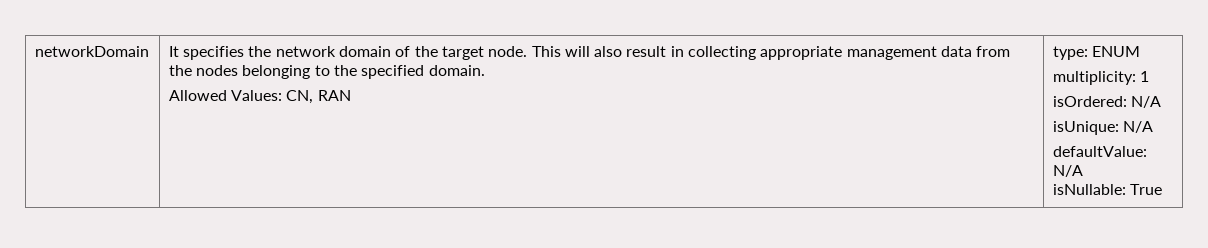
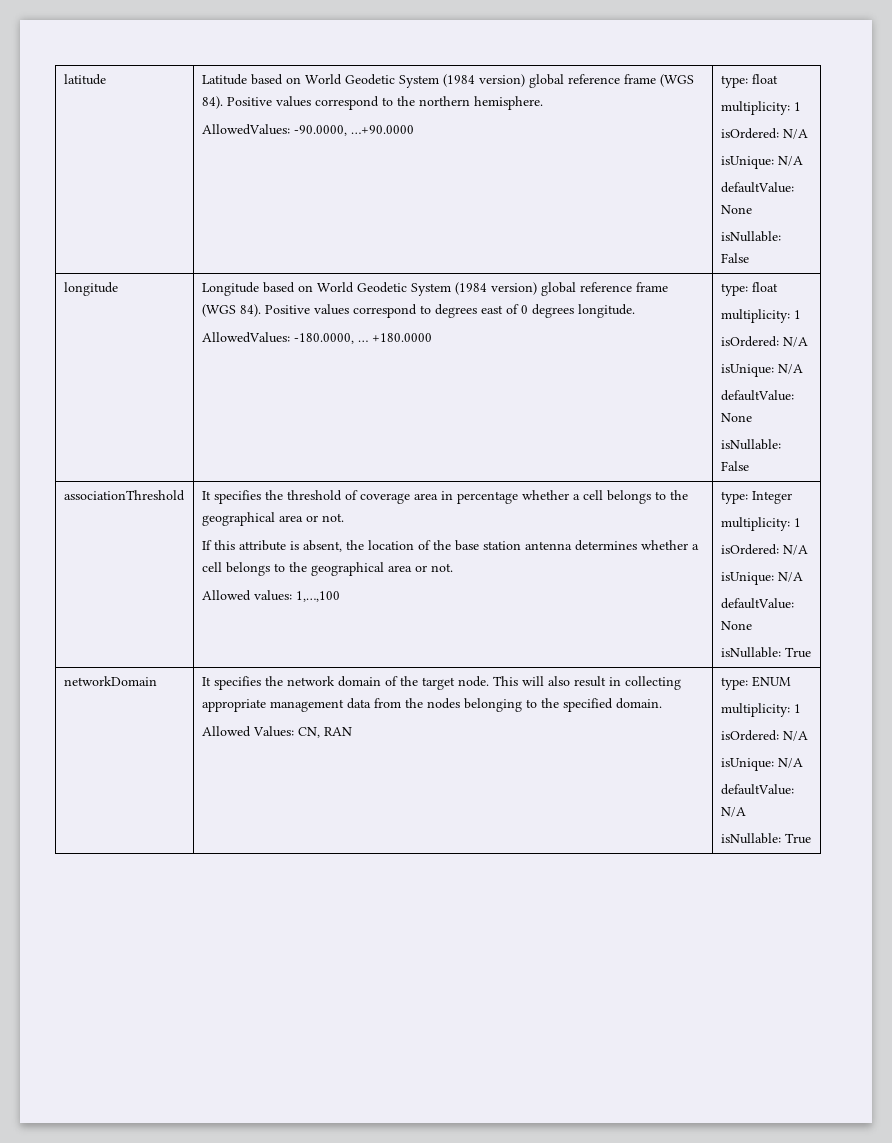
(34, 51) none -> [63,74,106,85] [201,74,694,88] [201,96,543,110] [201,124,414,136] [720,74,778,88] [720,101,801,115] [720,128,808,139] [720,156,803,169] [720,182,794,193] [720,205,752,214] [720,231,781,242] [720,253,749,263] [63,282,118,296] [201,282,668,296] [201,304,635,318] [201,332,432,344] [720,282,778,296] [720,309,801,323] [720,336,808,347] [720,364,803,377] [720,390,794,401] [720,413,752,422] [720,439,781,450] [720,461,749,471] [63,490,185,501] [201,490,688,504] [201,512,344,526] [201,540,699,552] [201,562,453,576] [201,590,340,602] [720,491,792,504] [720,517,801,531] [720,544,808,555] [720,572,803,585] [720,598,794,609] [720,621,752,630] [720,647,811,658] latitude | Latitude based on World Geodetic System (1984 version) global reference frame (WGS 84). Positive values correspond to the northern hemisphere. // AllowedValues: -90.0000, …+90.0000 | type: float // multiplicity: 1 // isOrdered: N/A // isUnique: N/A // defaultValue: None // isNullable: False // longitude | Longitude based on World Geodetic System (1984 version) global reference frame (WGS 84). Positive values correspond to degrees east of 0 degrees longitude. // AllowedValues: -180.0000, … +180.0000 | type: float // multiplicity: 1 // isOrdered: N/A // isUnique: N/A // defaultValue: None // isNullable: False // associationThreshold | It specifies the threshold of coverage area in percentage whether a cell belongs to the geographical area or not. // If this attribute is absent, the location of the base station antenna determines whether a cell belongs to the geographical area or not. // Allowed values: 1,…,100 | type: Integer // multiplicity: 1 // isOrdered: N/A // isUnique: N/A // defaultValue: None // isNullable: True //

